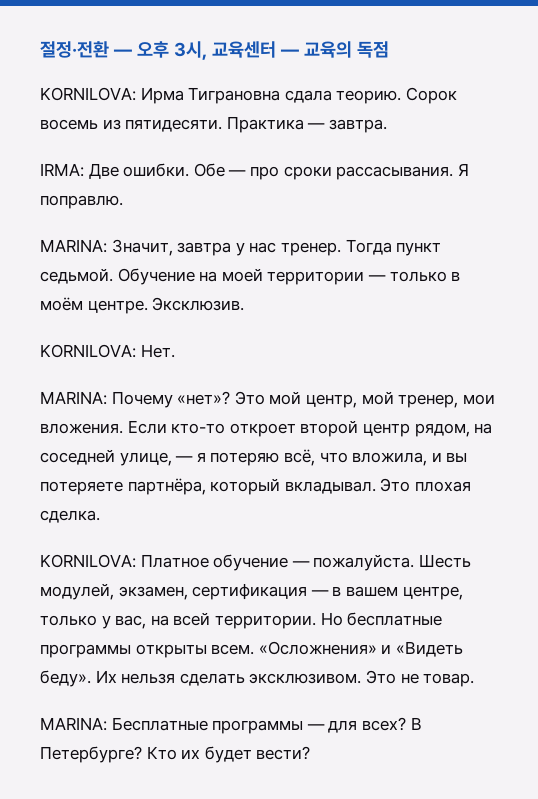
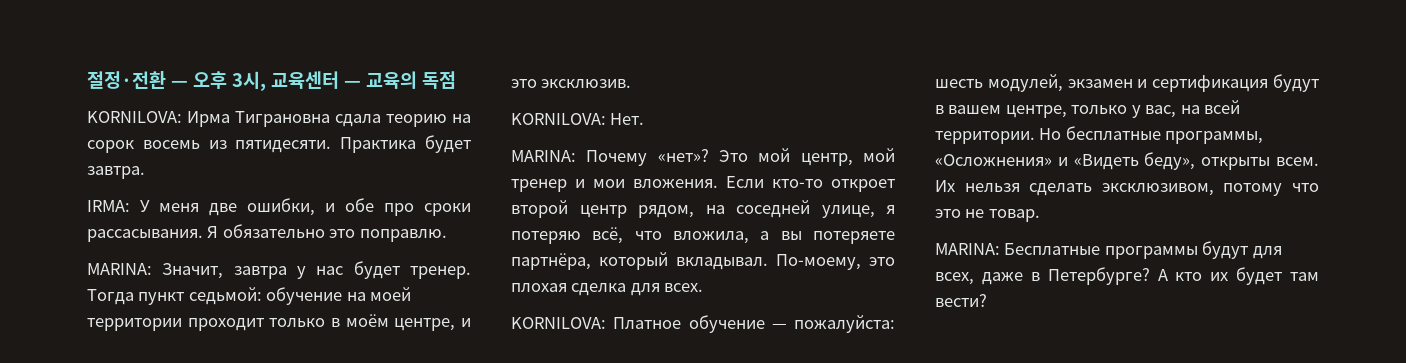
[336,87,457,104] теорию. Сорок -> [386,114,471,127] [87,140,134,153] теорию на сорок
[307,123,326,129] — -> [425,135,472,153] будет
[88,163,247,179] Две ошибки. Обе — -> [140,198,374,216] У меня две ошибки, и обе
(469, 169) none -> [222,224,356,238] обязательно это
(277, 247) none -> [353,261,400,279] будет
[40,268,195,285] седьмой. Обучение -> [188,287,343,305] седьмой: обучение
[367,275,386,281] — -> [187,318,264,331] проходит
[87,297,245,314] центре. Эксклюзив. -> [394,318,471,331] [511,79,632,88] центре, и это эксклюзив.
[398,394,459,408] тренер, -> [511,179,585,192] тренер и
[175,456,194,462] — -> (875, 211) none
[431,453,442,462] и -> [760,231,770,240] а
[380,478,471,492] [40,510,100,523] [40,554,471,571] [40,583,329,600] Это плохая сделка. // KORNILOVA: Платное обучение — пожалуйста. Шесть модулей, экзамен, сертификация — -> [776,254,895,270] [511,283,704,296] [511,315,895,333] [935,74,1319,92] По-моему, это плохая сделка для всех. // KORNILOVA: Платное обучение — пожалуйста: шесть модулей, экзамен и сертификация будут
[40,641,463,658] [40,670,396,687] программы открыты всем. «Осложнения» и «Видеть беду». Их нельзя сделать эксклюзивом. Это -> [1165,131,1264,144] [935,152,1319,170] [935,180,1319,196] [935,209,961,218] программы, «Осложнения» и «Видеть беду», открыты всем. Их нельзя сделать эксклюзивом, потому что это
[306,717,422,733] [40,746,177,763] — для всех? В Петербурге? Кто -> [1202,241,1282,259] [935,267,1203,285] будут для всех, даже в Петербурге? А кто
(252, 754) none -> [1290,272,1319,281] там

